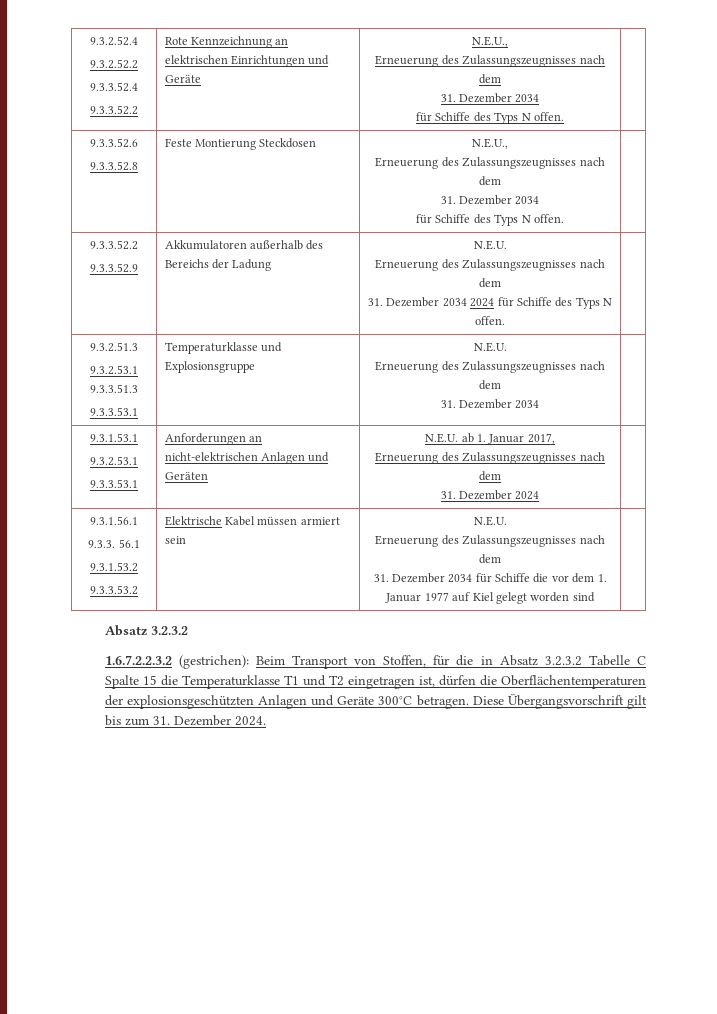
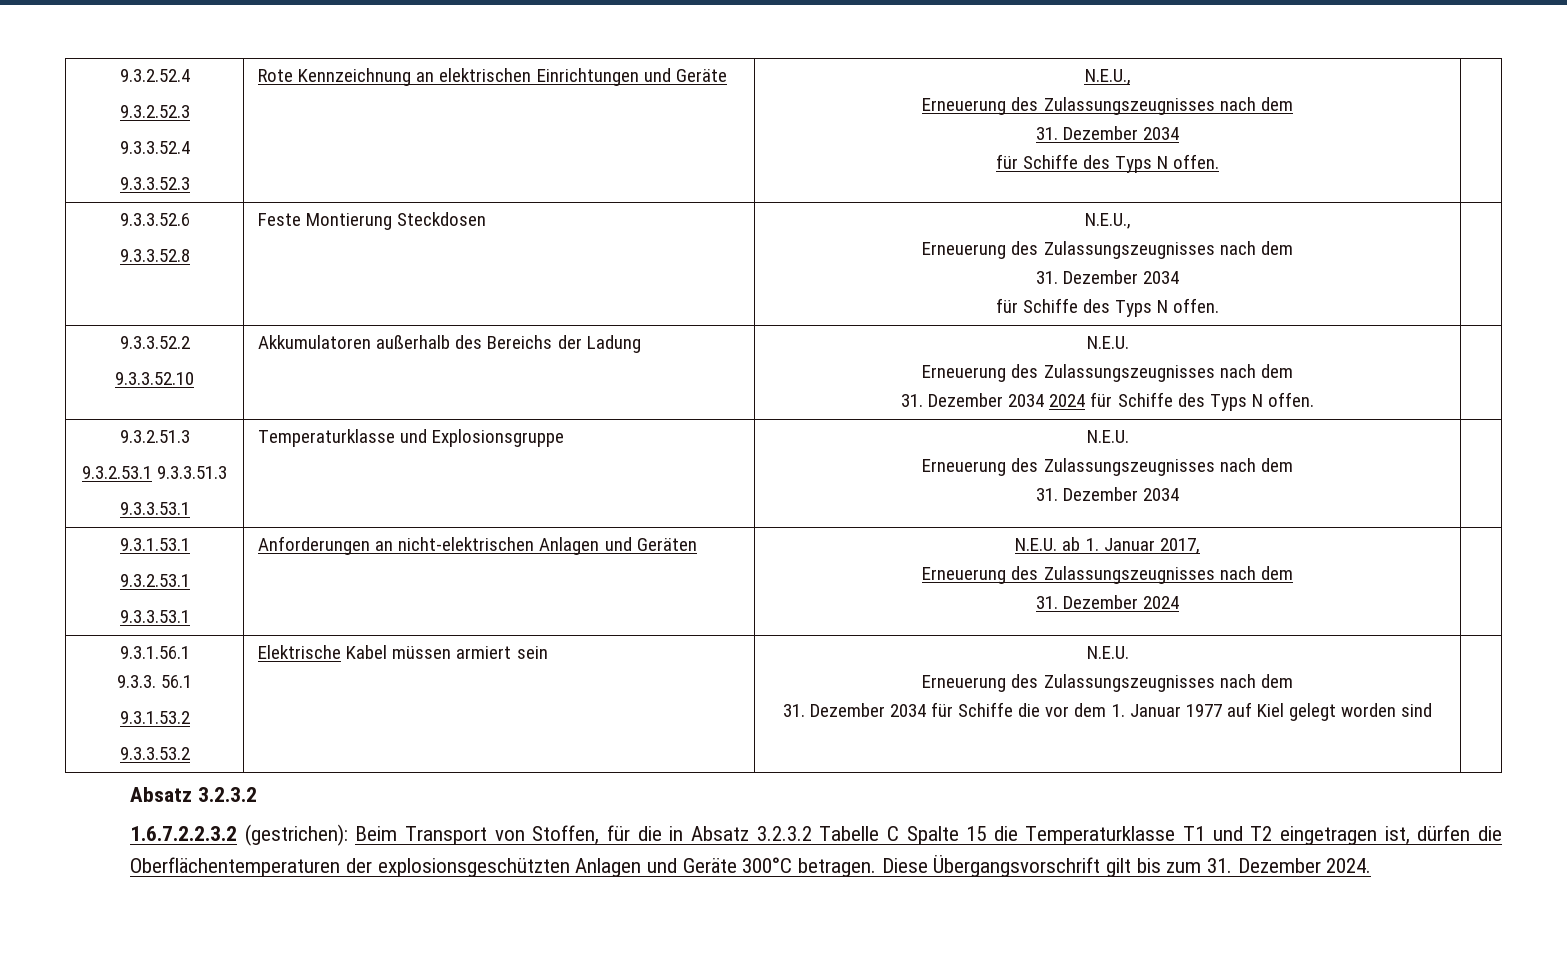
[90,59,138,69] 9.3.2.52.2 -> [119,105,190,118] 9.3.2.52.3
[90,105,138,115] 9.3.3.52.2 -> [119,177,190,190] 9.3.3.52.3
[90,263,138,273] 9.3.3.52.9 -> [115,372,194,385] 9.3.3.52.10

